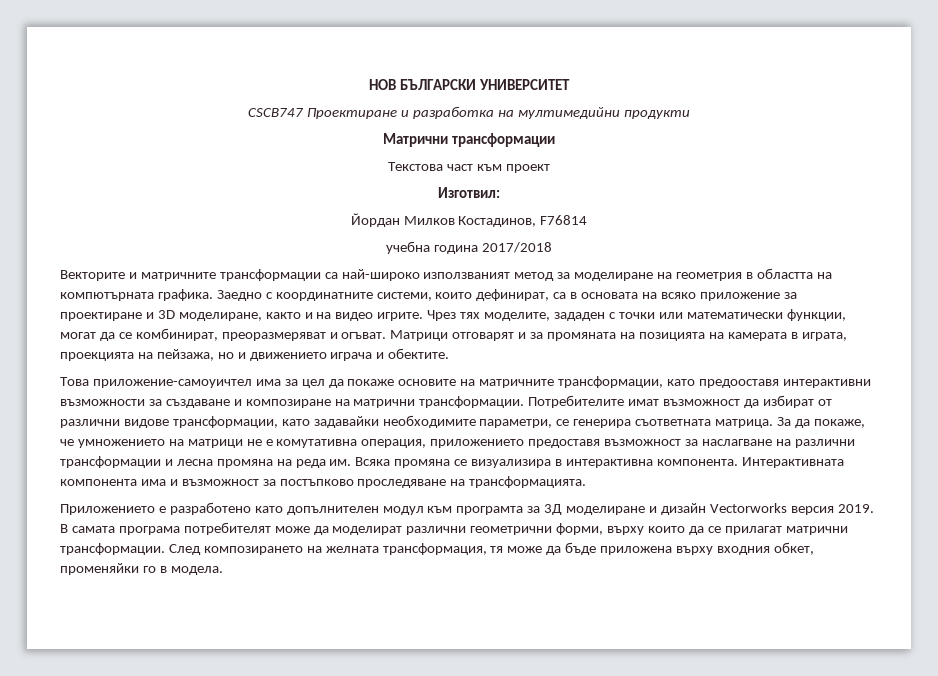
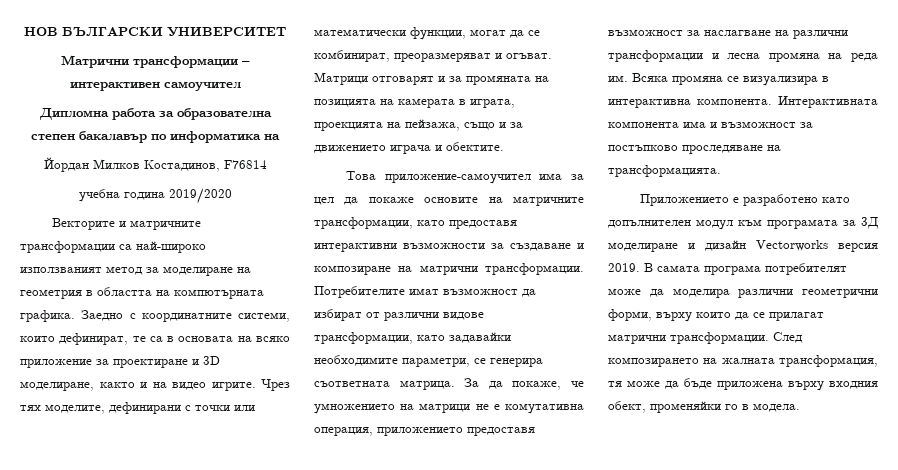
[248,106,690,119] [383,133,555,147] [388,162,550,173] [438,187,500,198] CSCB747 Проектиране и разработка на мултимедийни продукти // Матрични трансформации // Текстова част към проект // Изготвил: -> [61,55,250,68] [69,81,241,91] [38,108,272,120] [31,131,280,143] Матрични трансформации – интерактивен самоучител // Дипломна работа за образователна степен бакалавър по информатика на
[481,242,552,253] 2017/2018 -> [168,188,232,204] 2019/2020
(550, 295) none -> [132,336,146,342] те
[553,312,605,321] зададен -> [109,402,181,414] дефинирани
[217,352,246,359] но и -> [464,122,523,130] също и за
[92,379,252,388] приложение-самоуичтел -> [384,173,531,184] приложение-самоучител
[698,379,779,388] предооставя -> [449,220,517,229] предоставя
[456,506,524,515] програмта -> [767,219,838,229] програмата
[332,526,403,535] моделират -> [672,288,730,298] моделира
[325,546,379,553] желната -> [721,358,775,364] жалната
[773,542,814,555] обкет, -> [608,401,646,413] обект,

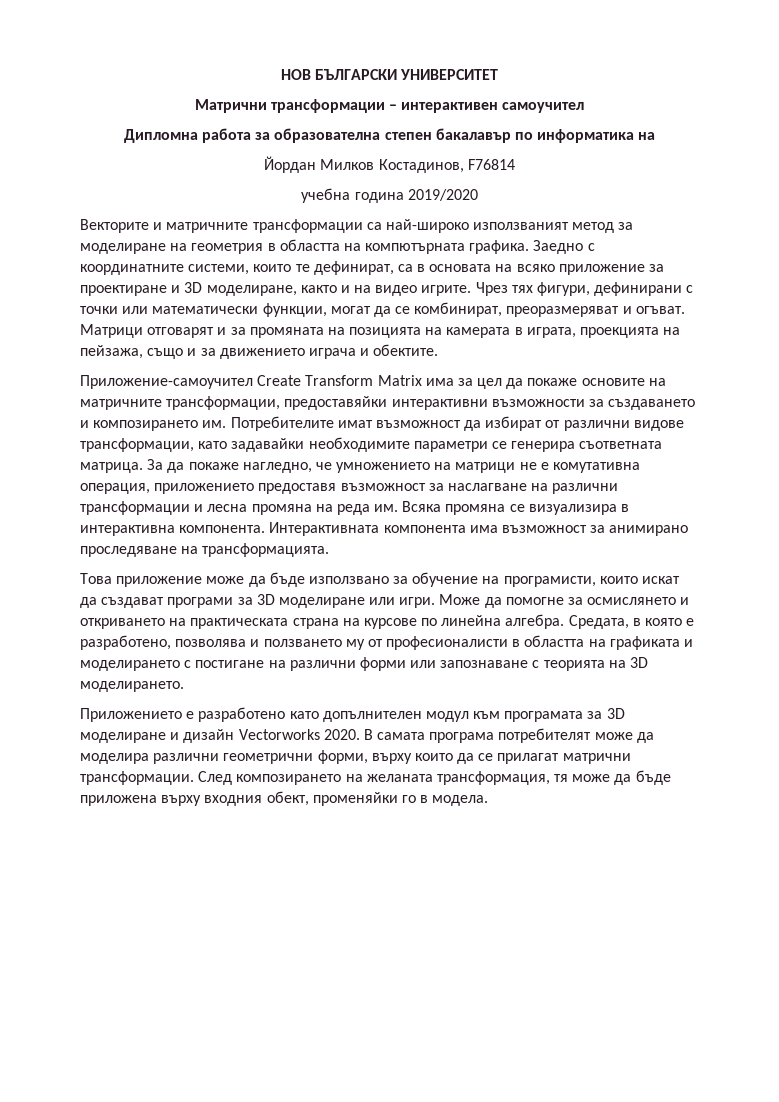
[59,333,146,345] дефинират, те -> [295,261,394,275] те дефинират,
[45,404,105,414] моделите, -> [537,282,591,296] фигури,
[346,171,531,184] Това приложение-самоучител -> [80,375,422,389] Приложение-самоучител Create Transform Matrix
[417,220,517,229] като предоставя -> [284,396,388,410] предоставяйки
[510,243,584,251] [314,263,584,275] създаване и композиране на матрични трансформации. -> [608,399,696,410] [80,420,227,431] създаването и композирането им.
[402,357,470,367] параметри, -> [413,441,488,452] параметри
[512,381,562,390] покаже, -> [188,462,312,473] покаже нагледно,
[710,121,813,128] [608,145,678,151] и възможност за постъпково -> [501,525,689,536] възможност за анимирано
(721, 171) none -> [80,572,681,587] [80,594,690,608] [80,614,695,629] [80,635,694,650] [80,657,649,671] [80,681,184,692] // Това приложение може да бъде използвано за обучение на програмисти, които искат да създават програми за 3D моделиране или игри. Може да помогне за осмислянето и откриването на практическата страна на курсове по линейна алгебра. Средата, в която е разработено, позволява и ползването му от професионалисти в областта на графиката и моделирането с постигане на различни форми или запознаване с теорията на 3D моделирането.
[861,217,879,229] 3Д -> [606,708,625,719] 3D
[838,243,878,252] [608,263,640,272] версия 2019. -> [323,729,360,740] 2020.
[721,358,775,364] жалната -> [366,774,433,782] желаната

